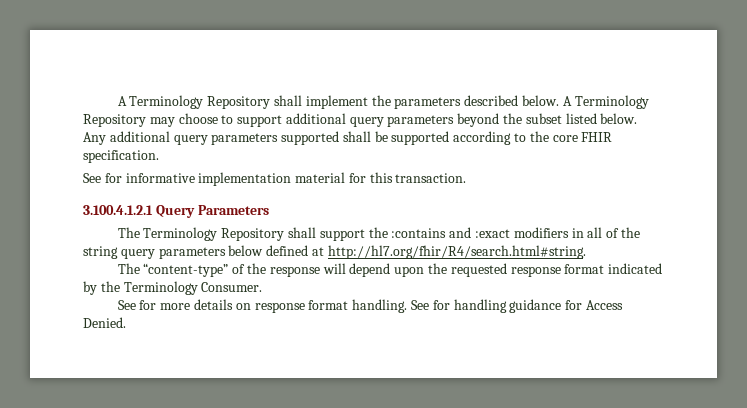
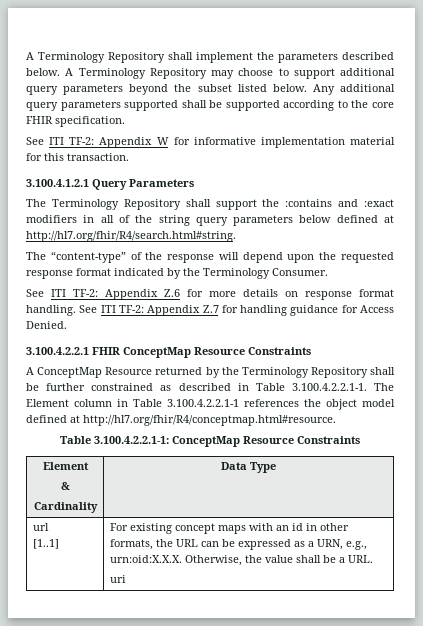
(101, 178) none -> [49,137,169,148] ITI TF-2: Appendix W
(136, 305) none -> [51,289,180,300] ITI TF-2: Appendix Z.6
(429, 305) none -> [100,305,219,316] ITI TF-2: Appendix Z.7
(126, 322) none -> [26,347,311,358] [26,367,395,378] [26,383,394,391] [26,399,395,410] [26,415,336,426] [60,436,360,447] [42,462,89,470] [60,482,70,490] [33,502,98,513] [221,462,276,473] [32,523,49,531] [32,539,59,549] [109,523,349,534] [109,539,367,550] [109,555,373,566] [109,575,126,583] // 3.100.4.2.2.1 FHIR ConceptMap Resource Constraints // A ConceptMap Resource returned by the Terminology Repository shall be further constrained as described in Table 3.100.4.2.2.1-1. The Element column in Table 3.100.4.2.2.1-1 references the object model defined at http://hl7.org/fhir/R4/conceptmap.html#resource. // Table 3.100.4.2.2.1-1: ConceptMap Resource Constraints // Element // & // Cardinality | Data Type // url // [1..1] | For existing concept maps with an id in other formats, the URL can be expressed as a URN, e.g., urn:oid:X.X.X. Otherwise, the value shall be a URL. // uri

